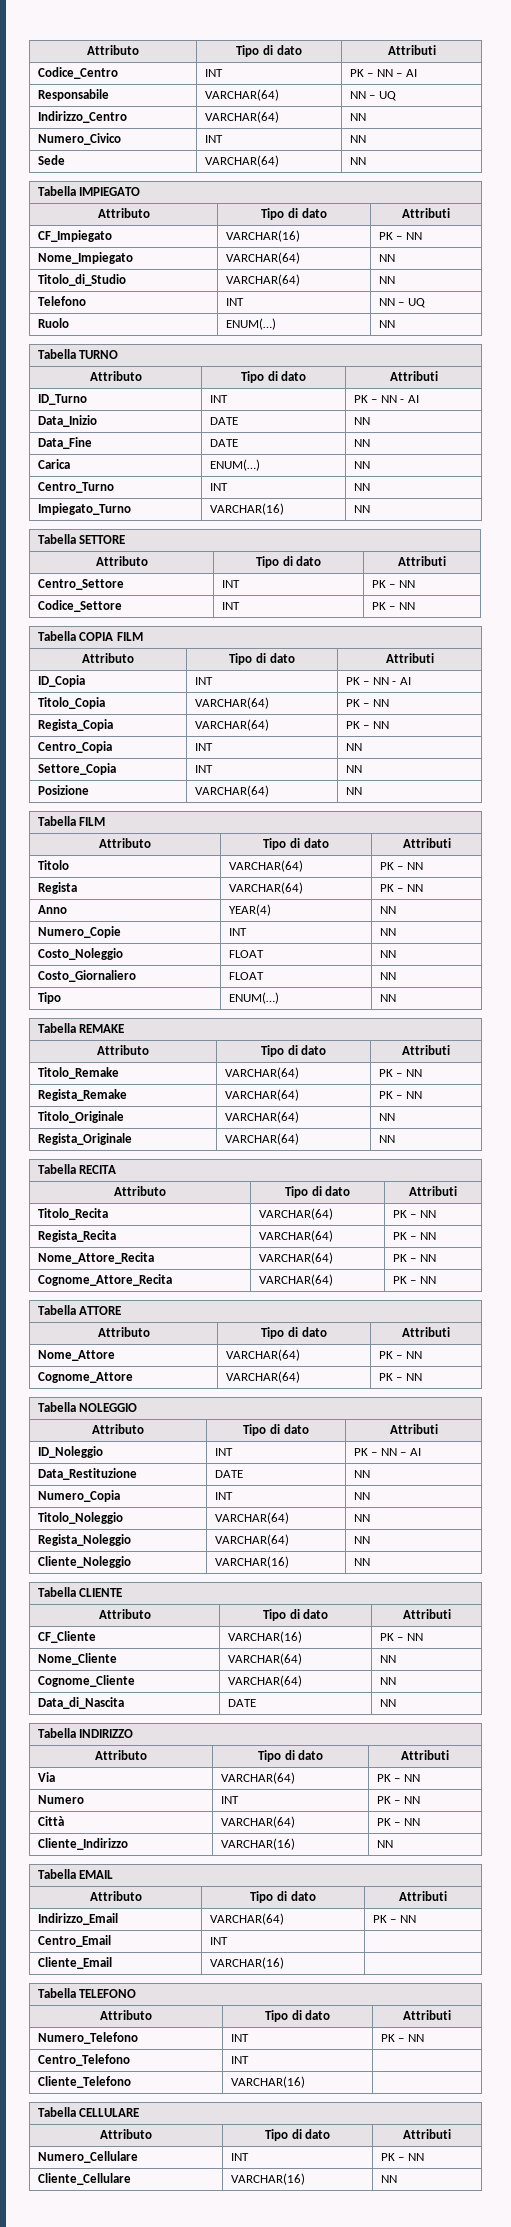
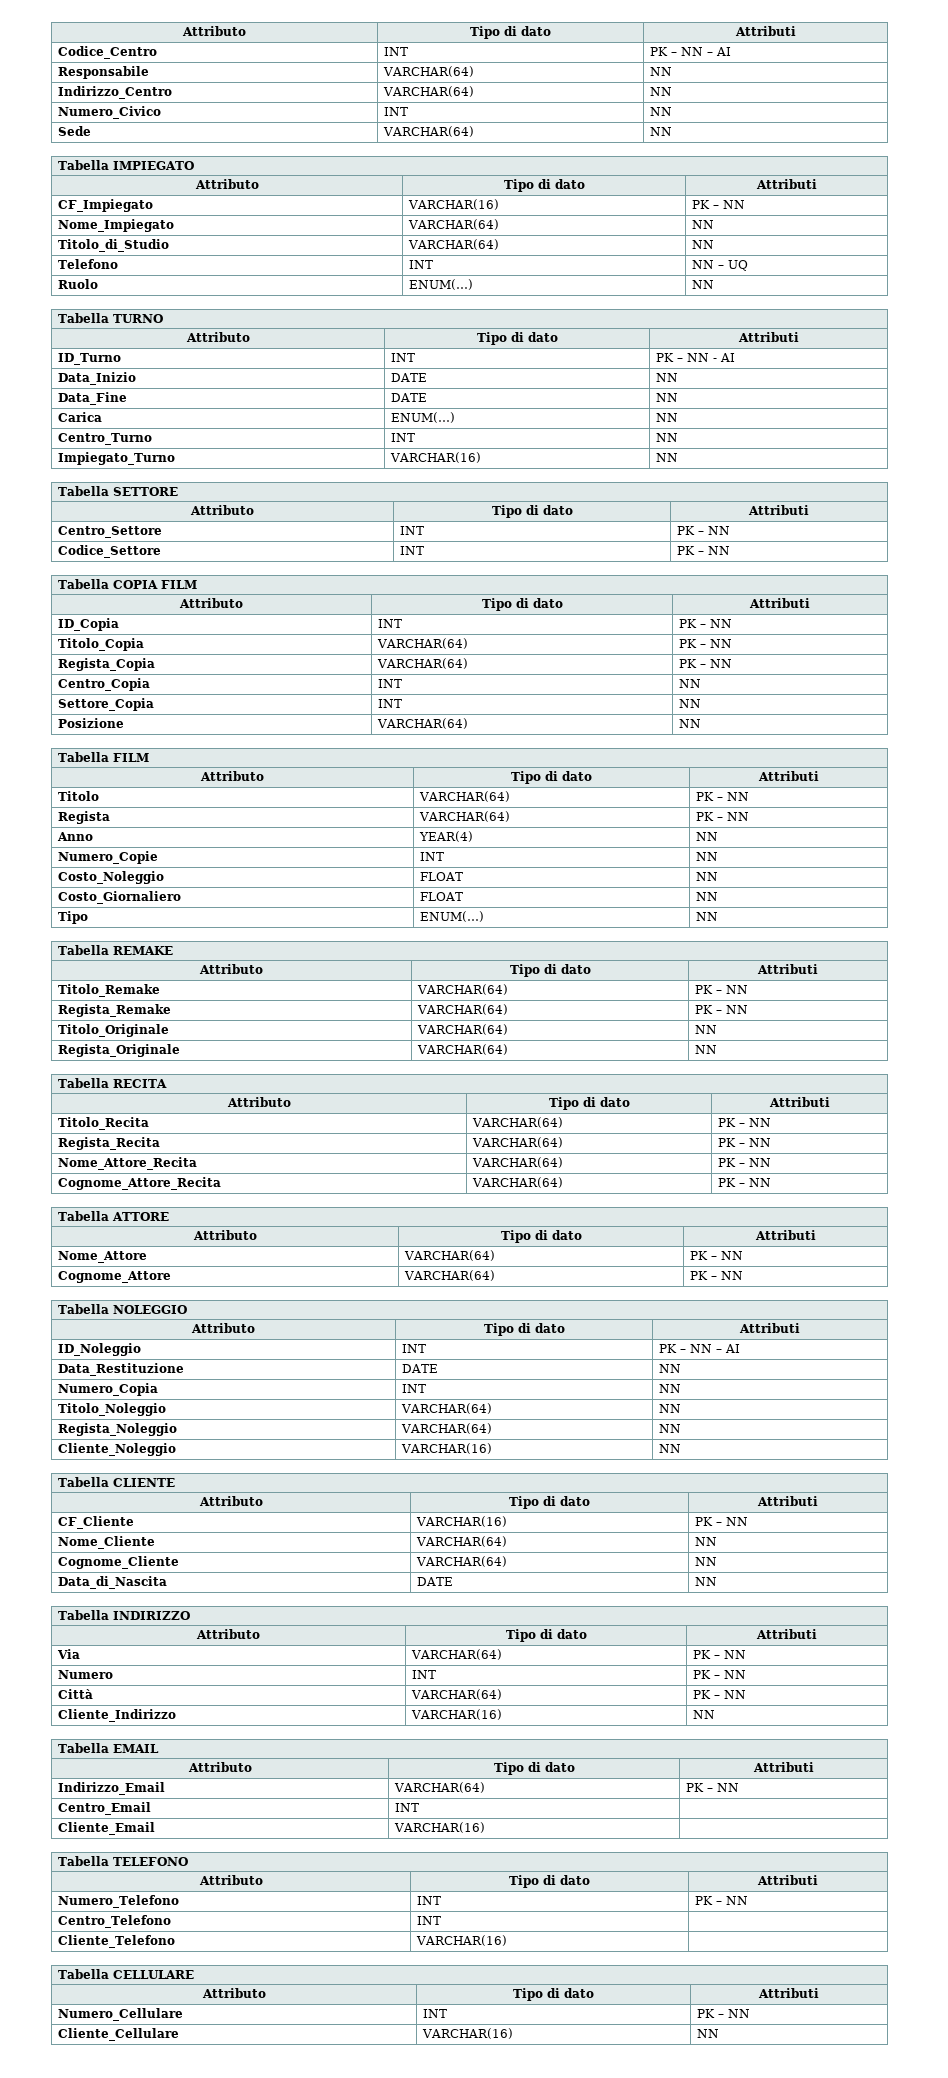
[369,91,396,101] – UQ -> (673, 71) none
[392,677,411,685] - AI -> (733, 623) none

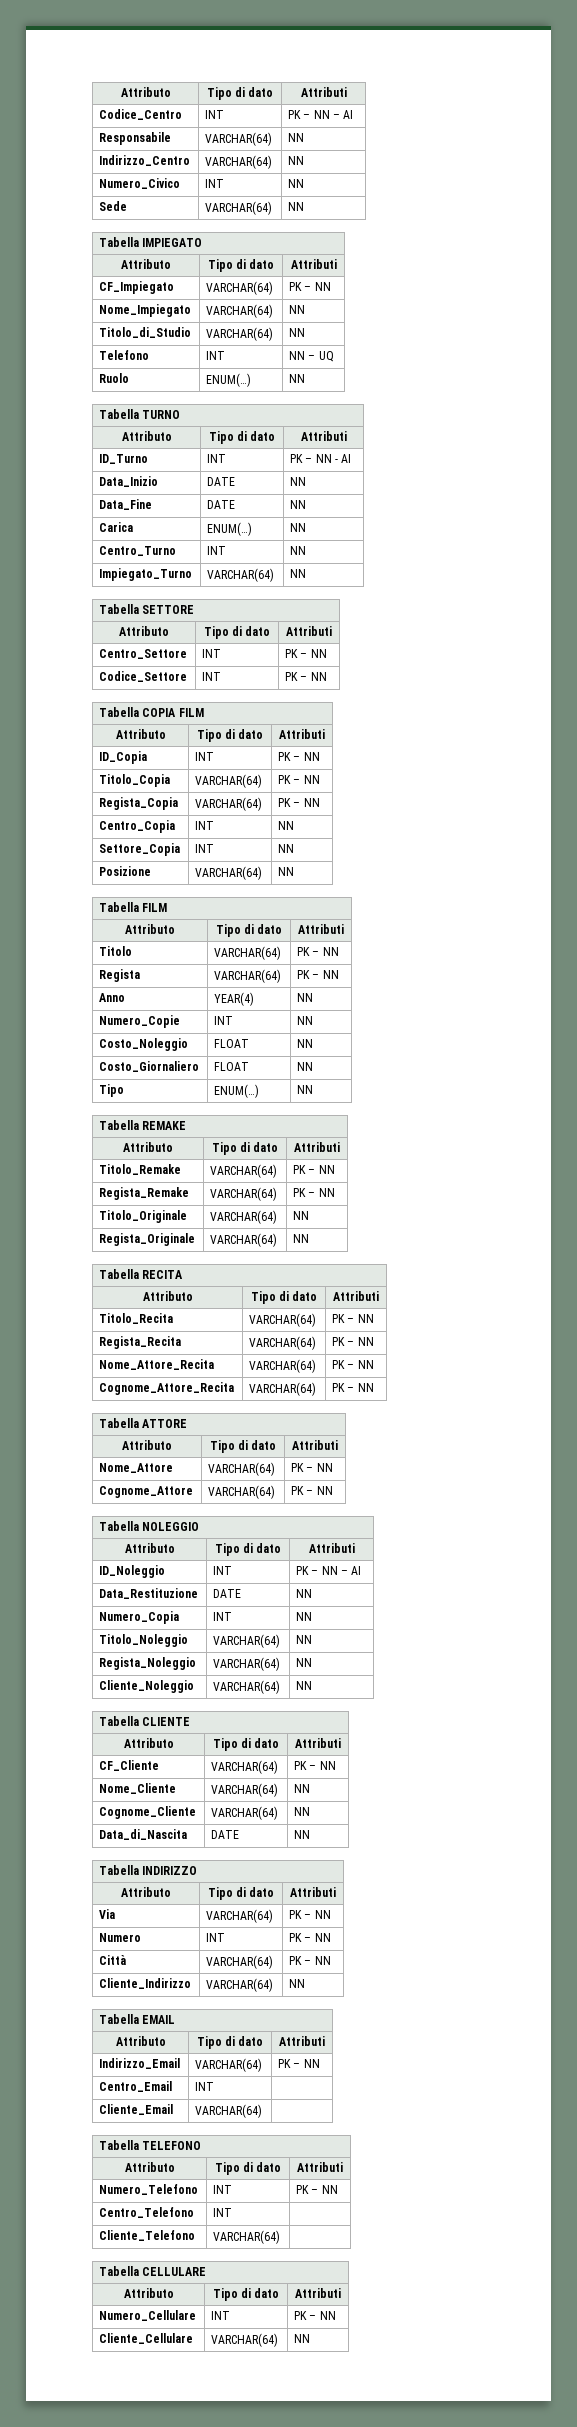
[408,199,500,210] VARCHAR(16) -> [206,281,274,295] VARCHAR(64)
[390,452,482,463] VARCHAR(16) -> [207,568,275,582] VARCHAR(64)
[401,1443,493,1454] VARCHAR(16) -> [213,1680,281,1694] VARCHAR(64)
[416,1516,508,1527] VARCHAR(16) -> [211,1760,279,1774] VARCHAR(64)
[411,1709,503,1720] VARCHAR(16) -> [206,1978,274,1992] VARCHAR(64)
[394,1822,486,1833] VARCHAR(16) -> [195,2104,263,2118] VARCHAR(64)
[416,1935,508,1946] VARCHAR(16) -> [213,2230,281,2244] VARCHAR(64)
[422,2028,514,2039] VARCHAR(16) -> [211,2333,279,2347] VARCHAR(64)

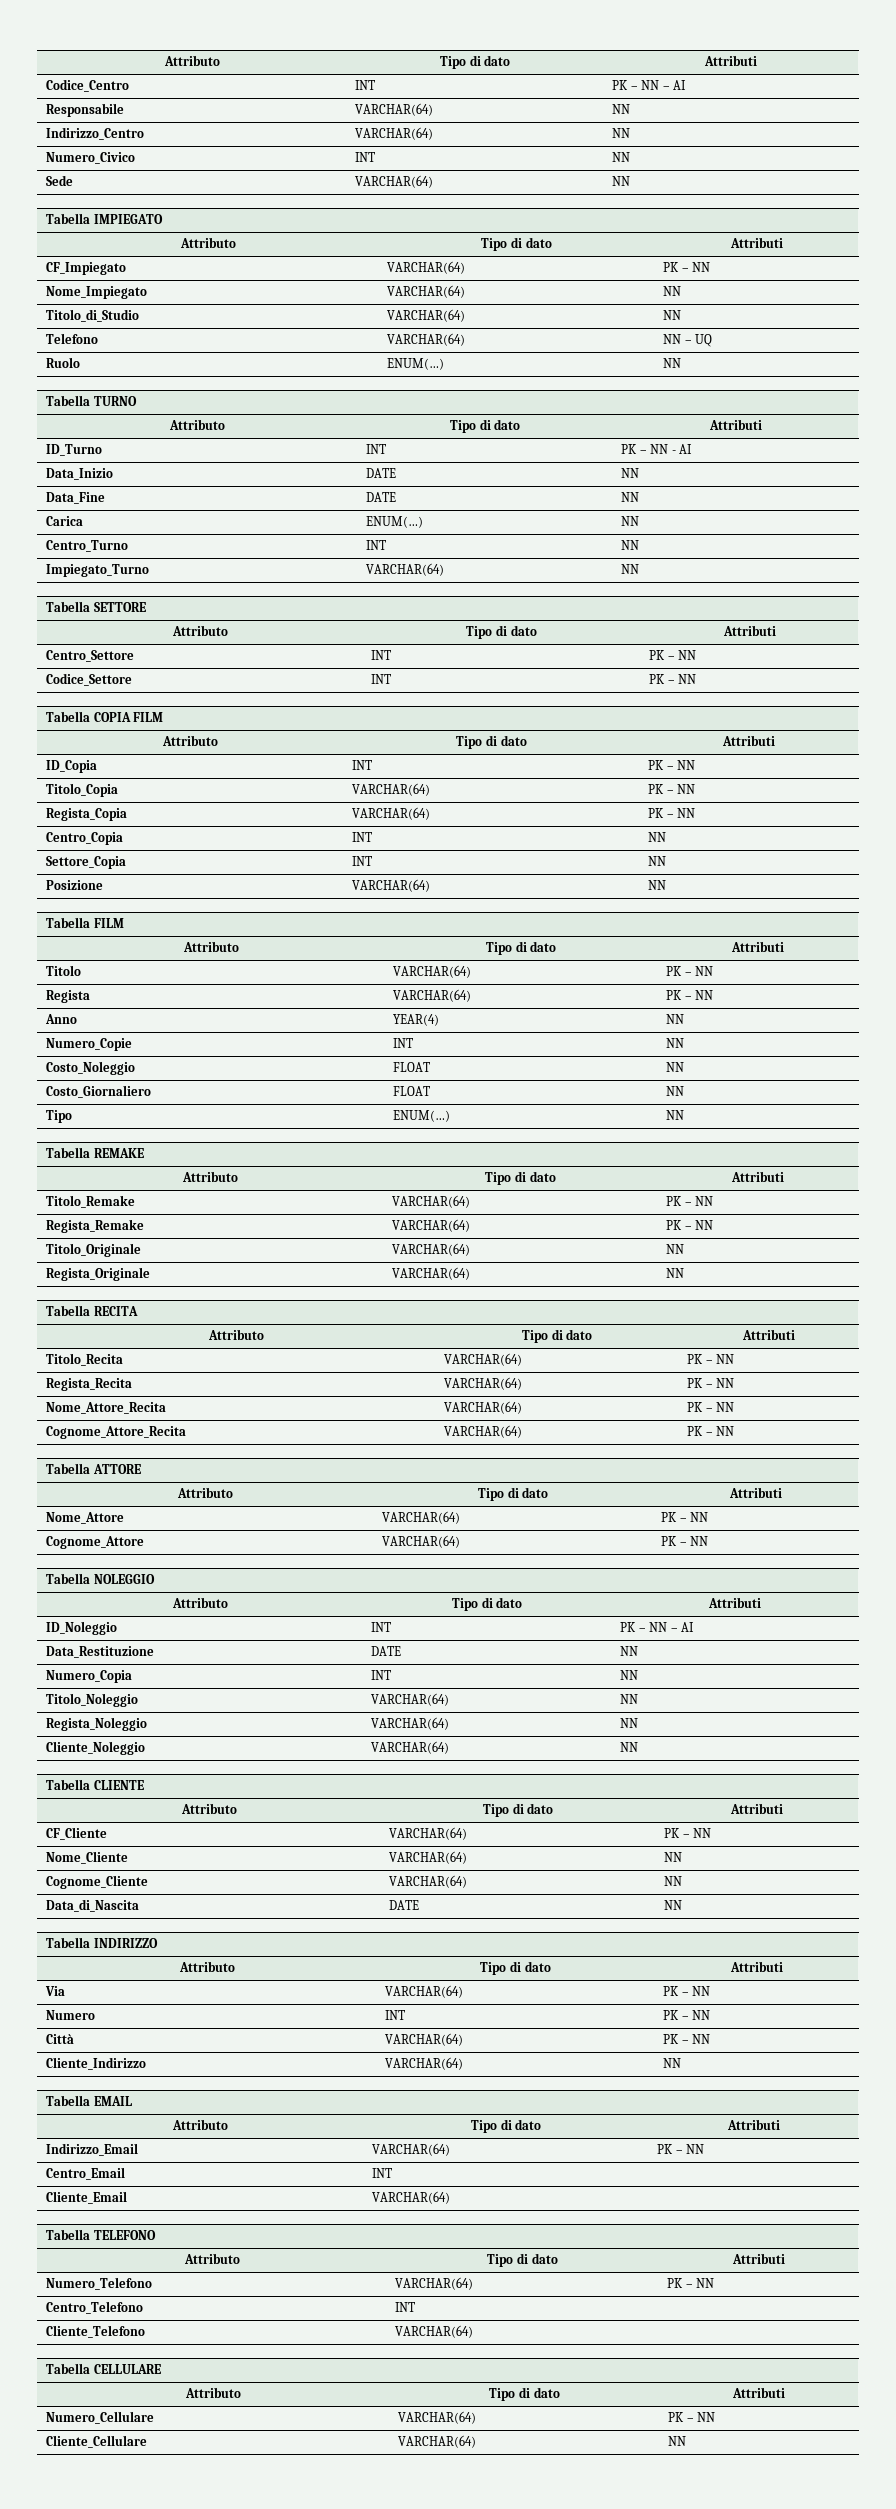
[206,351,226,360] INT -> [387,333,466,346] VARCHAR(64)
[213,2185,233,2194] INT -> [395,2277,474,2290] VARCHAR(64)
[211,2311,231,2320] INT -> [398,2411,477,2424] VARCHAR(64)

